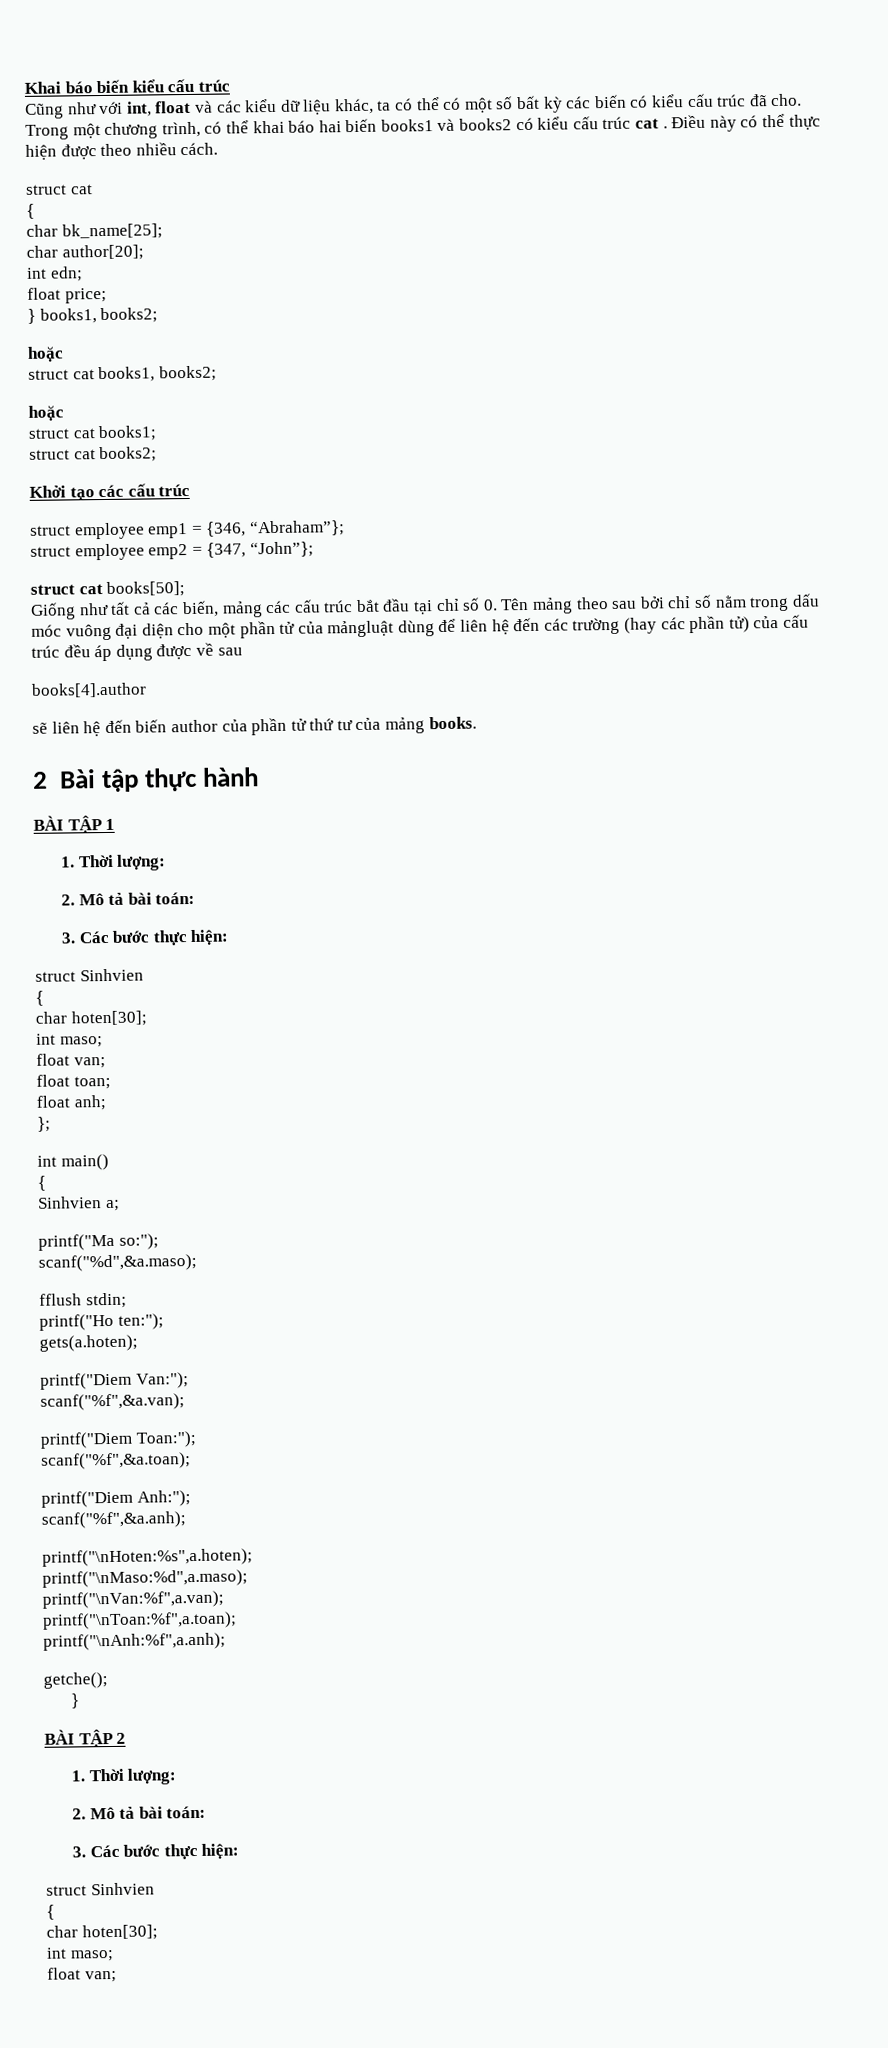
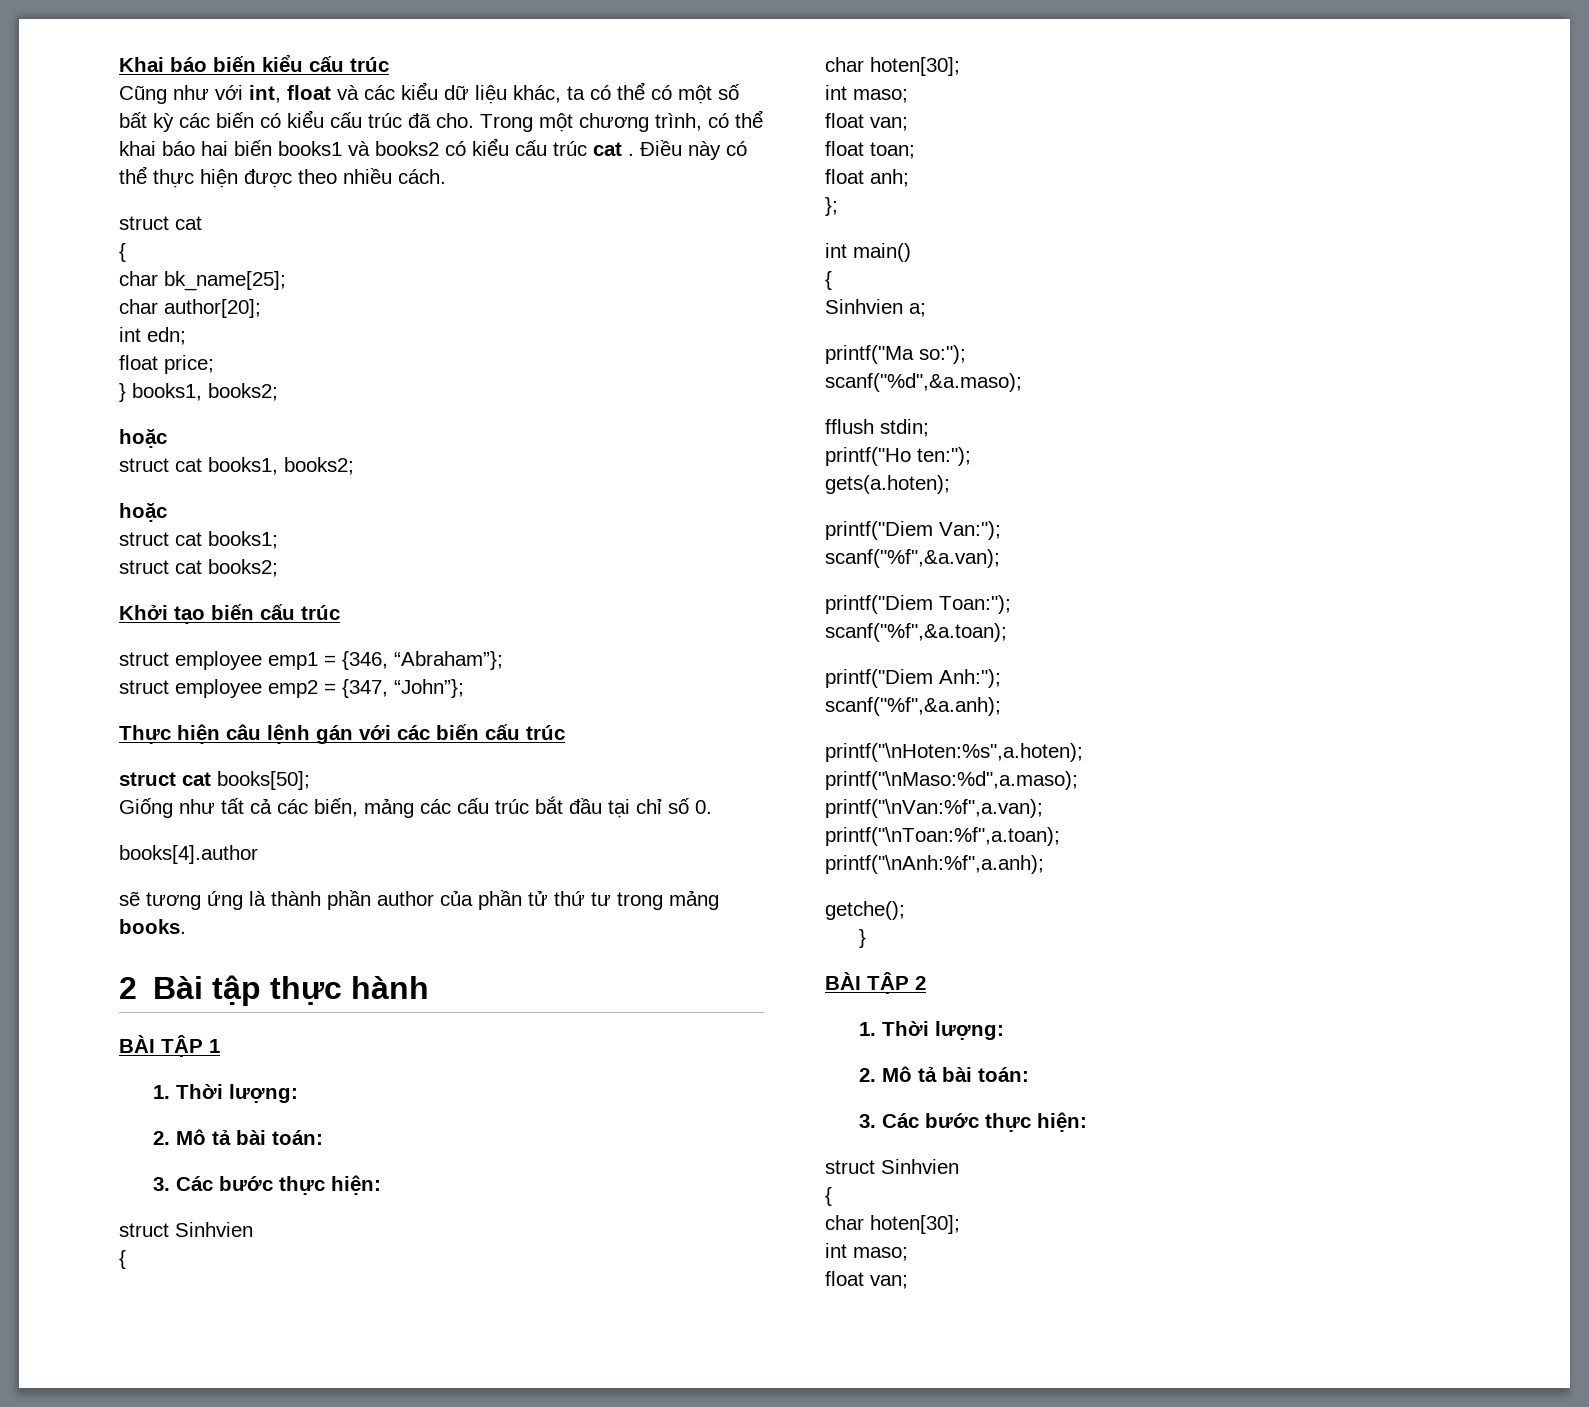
[98,484,125,498] các -> [211,604,254,620] biến
(314, 549) none -> [119,724,565,744] // Thực hiện câu lệnh gán với các biến cấu trúc
[500,593,820,614] [31,614,809,641] [31,642,243,662] [31,682,147,698] [32,719,168,737] Tên mảng theo sau bởi chỉ số nằm trong dấu móc vuông đại diện cho một phần tử của mảngluật dùng để liên hệ đến các trường (hay các phần tử) của cấu trúc đều áp dụng được về sau // books[4].author // sẽ liên hệ đến biến -> [119,845,258,864] [119,890,371,910] // books[4].author // sẽ tương ứng là thành phần
[355,717,382,731] của -> [617,892,663,910] trong

